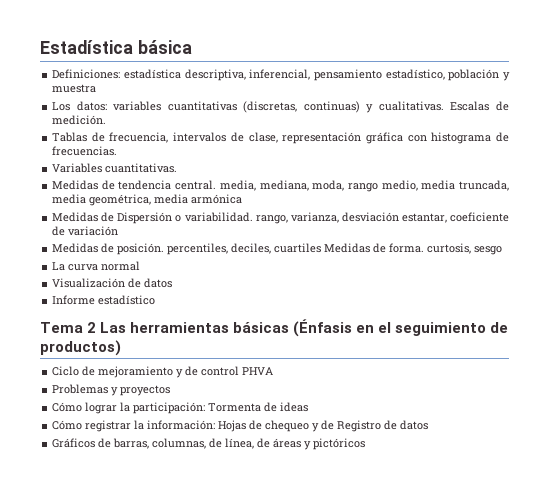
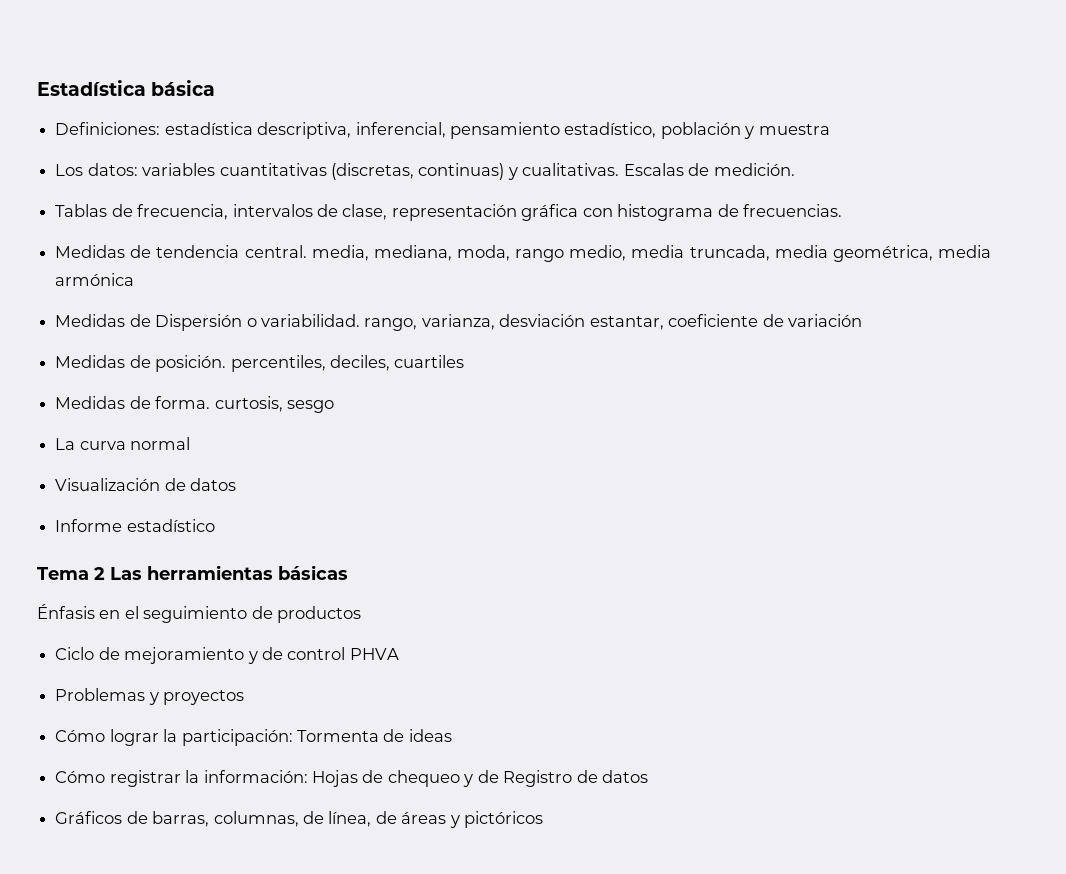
[52,163,178,173] // Variables cuantitativas. -> (843, 210) none
(322, 248) none -> (465, 361) //
[293,319,353,337] (Énfasis -> [37,604,95,619] // Énfasis
[40,340,121,356] productos) -> [277,606,362,623] productos

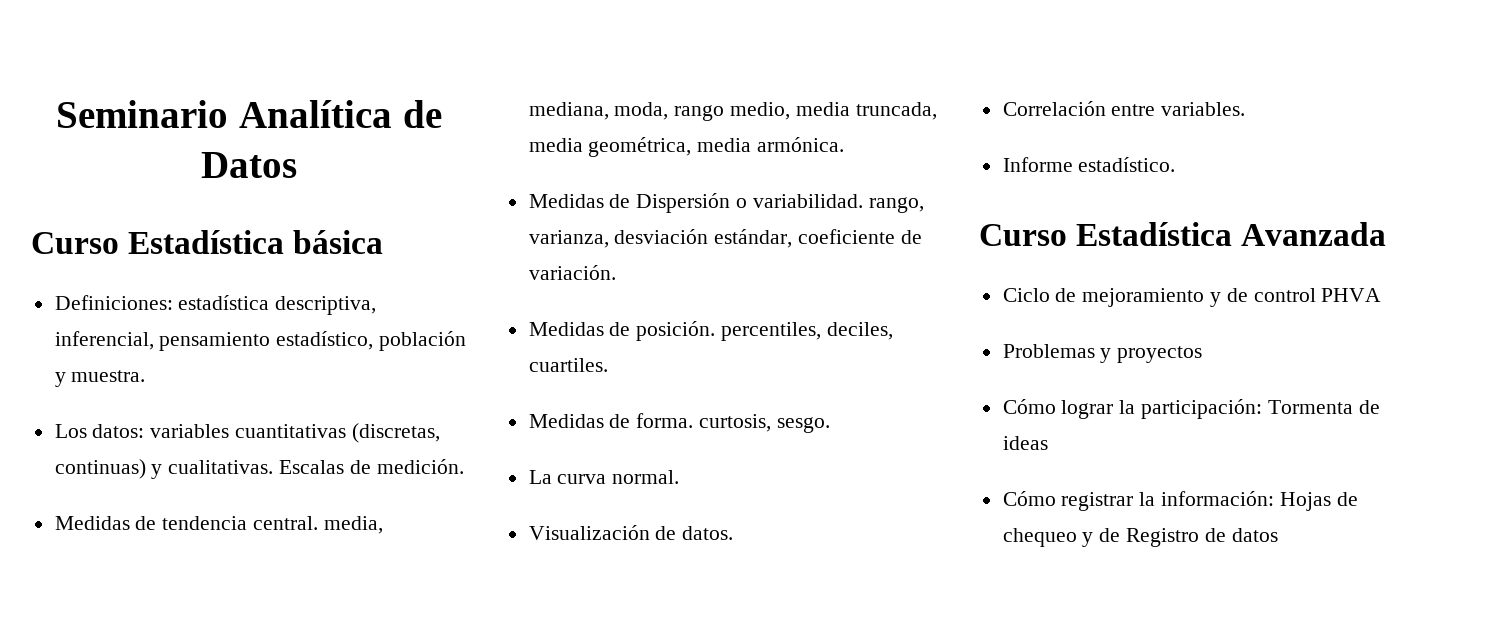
(37, 88) none -> [56,100,442,128] [201,152,297,178] [31,232,119,254] Seminario Analítica de Datos // Curso
[758,124,830,135] muestra -> [71,370,146,382] muestra.
[55,204,843,221] // Tablas de frecuencia, intervalos de clase, representación gráfica con histograma de frecuencias. -> (464, 466) none
[55,273,135,286] armónica -> [757,137,845,152] armónica.
[589,316,664,330] estantar, -> [714,229,793,248] estándar,
[788,314,863,327] variación -> [528,265,616,280] variación.
[394,355,465,368] cuartiles -> [528,358,608,372] cuartiles.
[286,400,334,413] sesgo -> [776,417,830,433] sesgo.
[130,437,191,450] normal -> [612,470,680,484] normal.
[190,478,237,491] [55,519,215,532] [37,565,348,580] [37,604,362,623] datos // Informe estadístico // Tema 2 Las herramientas básicas // Énfasis en el seguimiento de productos -> [682,526,734,540] [1002,101,1246,116] [1002,157,1176,172] [979,222,1387,246] datos. // Correlación entre variables. // Informe estadístico. // Curso Estadística Avanzada
[55,811,544,828] // Gráficos de barras, columnas, de línea, de áreas y pictóricos -> (1278, 535) none

